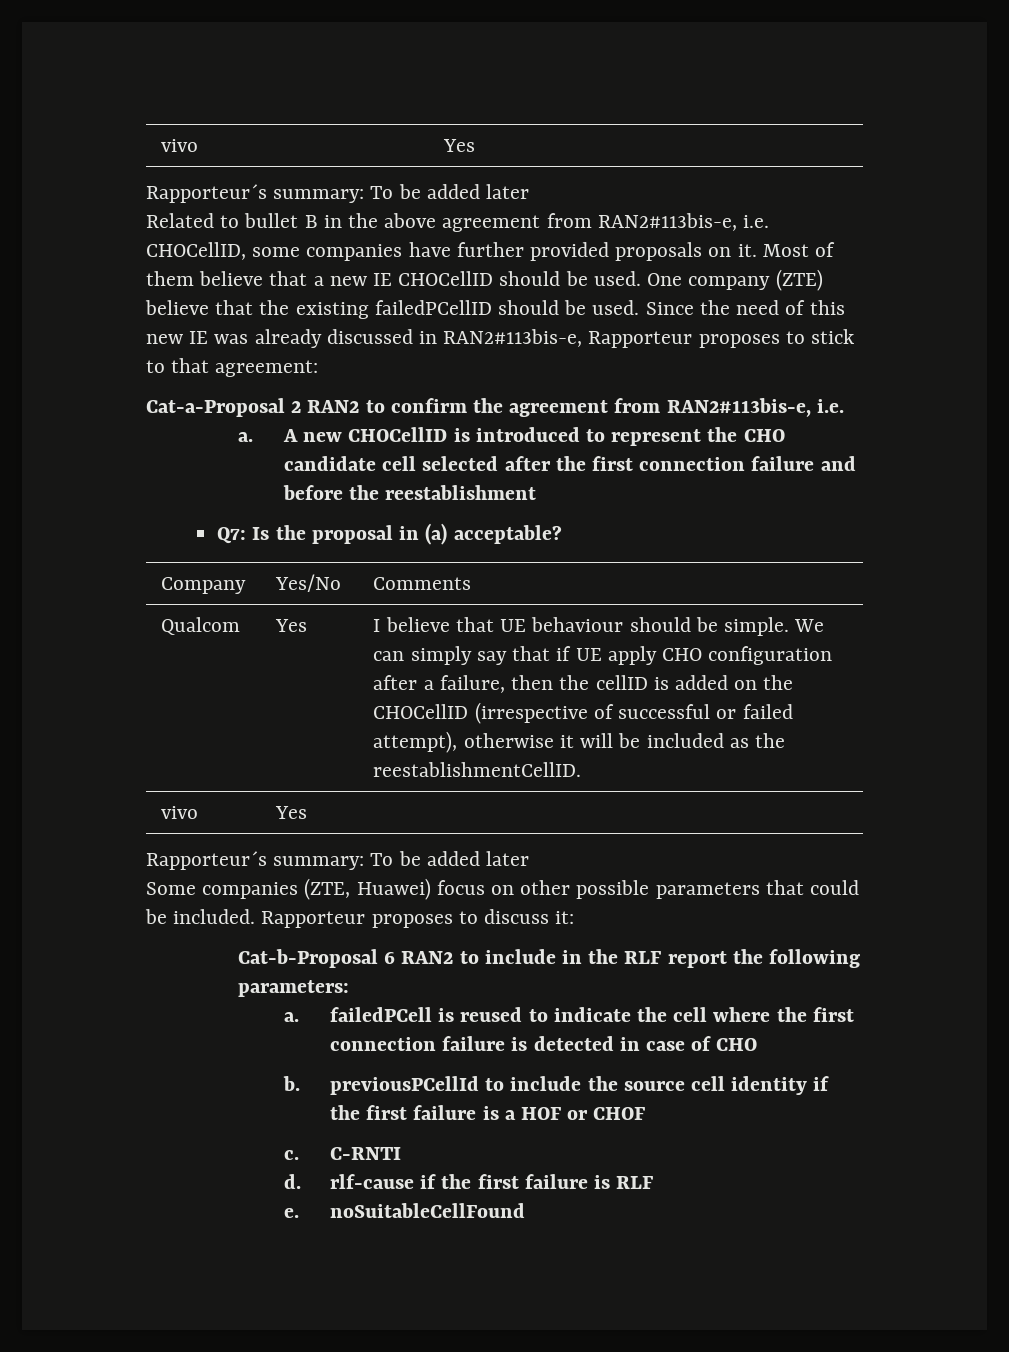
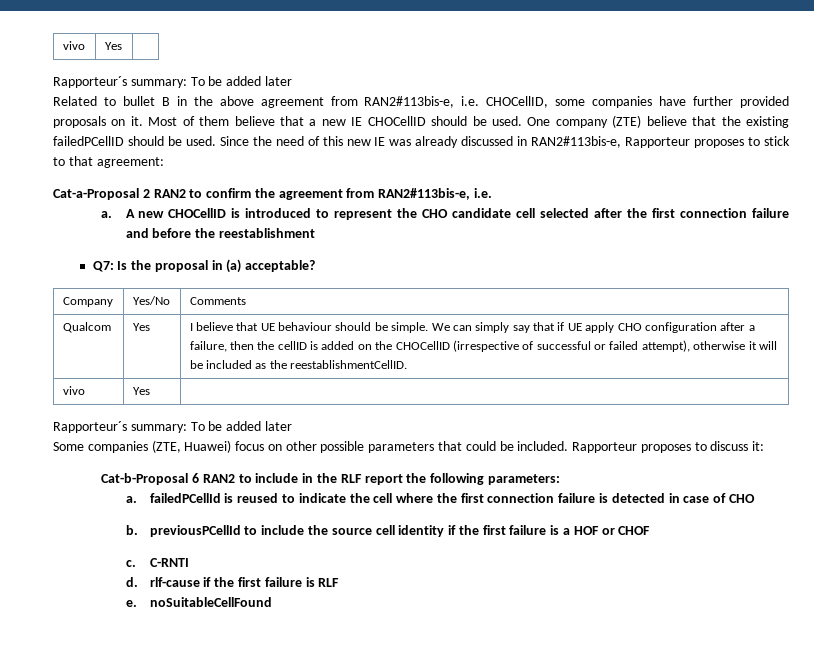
[329,1007,432,1022] failedPCell -> [149,493,221,503] failedPCellId

